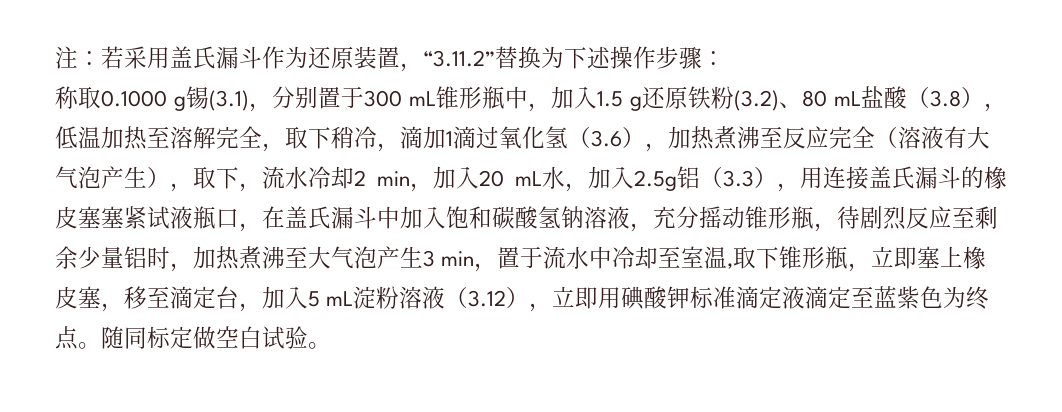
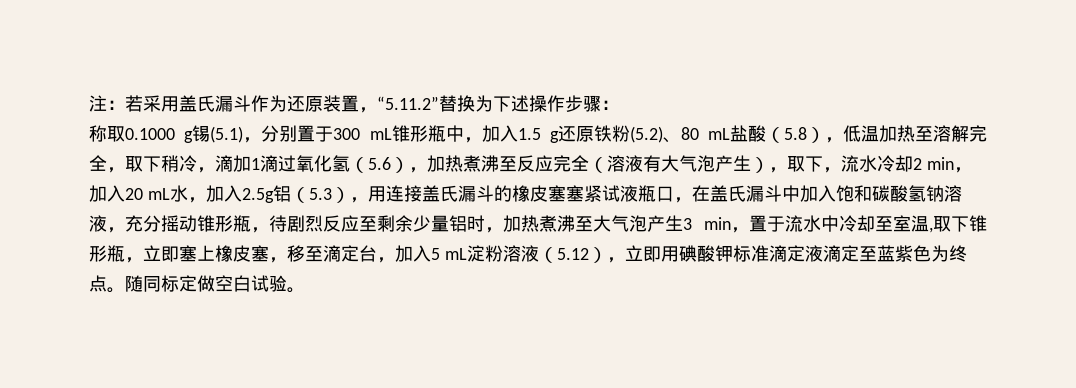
[423,50,495,67] “3.11.2” -> [377,96,439,110] “5.11.2”
[209,90,249,111] (3.1) -> [210,126,244,143] (5.1)
[734,90,779,111] (3.2) -> [629,126,663,143] (5.2)
[930,90,961,107] 3.8 -> [784,127,807,140] 5.8
[591,130,622,147] 3.6 -> [368,157,391,170] 5.6
[723,170,754,187] 3.3 -> [308,188,332,200] 5.3
[468,290,507,307] 3.12 -> [556,248,589,260] 5.12

